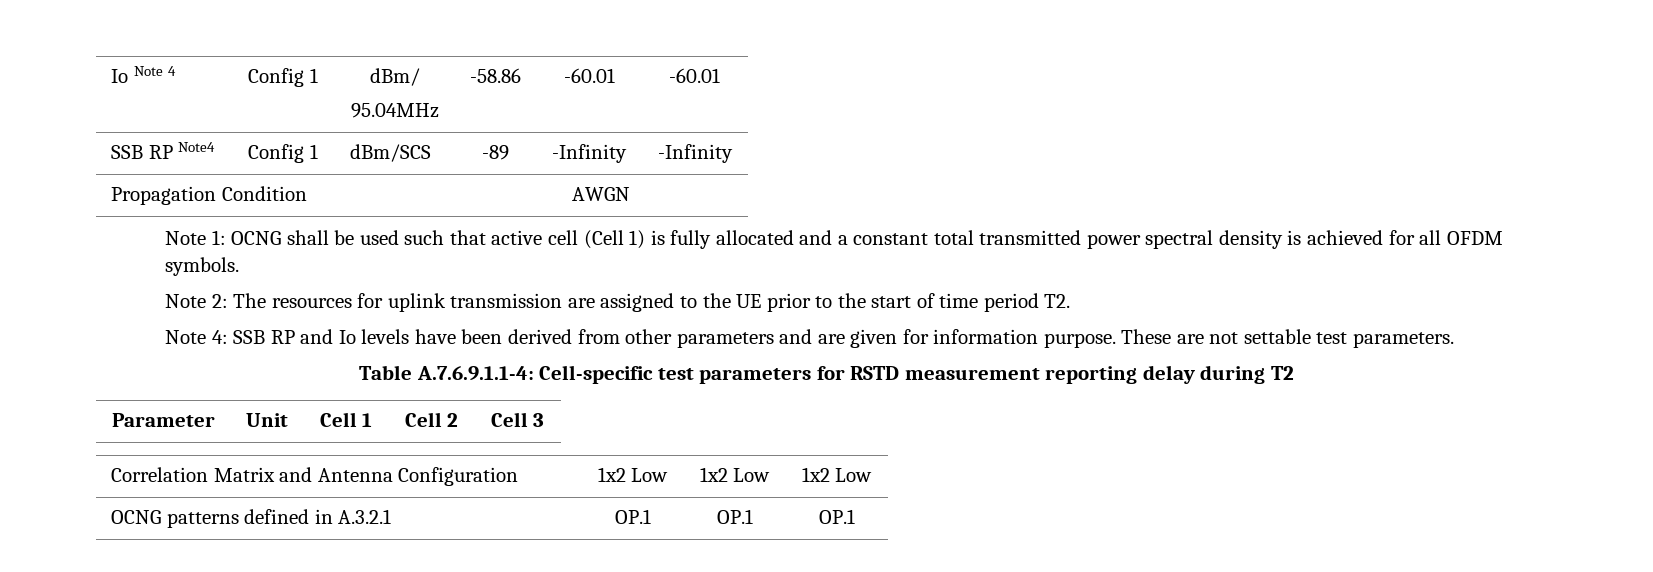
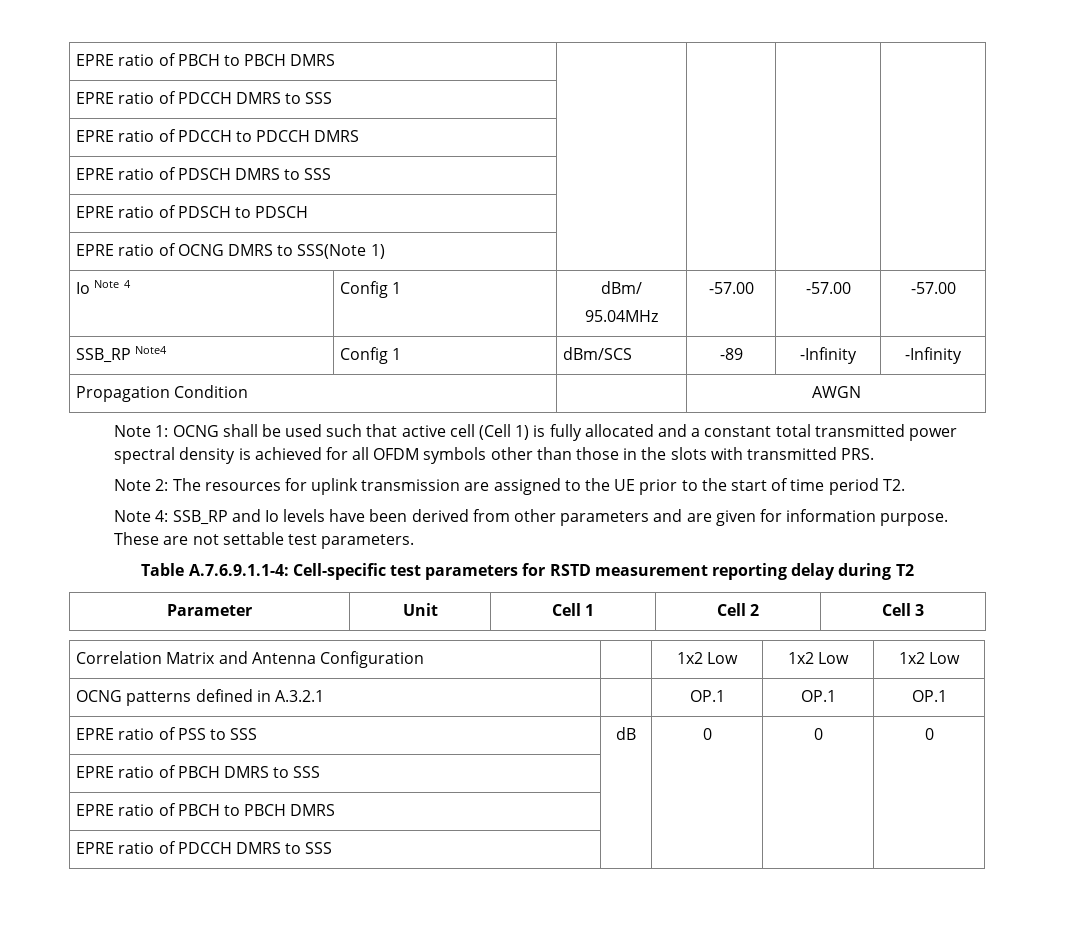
(111, 76) none -> [76,53,336,66] [76,91,333,104] [76,129,360,142] [76,167,332,180] [76,205,309,218] [76,243,385,259] EPRE ratio of PBCH to PBCH DMRS | | | | // EPRE ratio of PDCCH DMRS to SSS | | | | // EPRE ratio of PDCCH to PDCCH DMRS | | | | // EPRE ratio of PDSCH DMRS to SSS | | | | // EPRE ratio of PDSCH to PDSCH | | | | // EPRE ratio of OCNG DMRS to SSS(Note 1) | | | | //
[470,68,521,83] [563,68,615,83] [669,68,720,83] [111,145,173,159] -58.86 | -60.01 | -60.01 // SSB RP -> [708,282,754,294] [805,282,851,294] [910,282,956,294] [76,348,132,363] -57.00 | -57.00 | -57.00 // SSB_RP
[165,257,240,276] symbols. -> [423,447,875,464] symbols other than those in the slots with transmitted PRS.
[233,330,295,344] SSB RP -> [172,510,228,525] SSB_RP
(855, 516) none -> [76,727,258,740] [616,727,636,740] [702,728,712,740] [813,728,823,740] [924,728,934,740] [76,765,321,778] [76,803,336,816] [76,841,333,854] // EPRE ratio of PSS to SSS | dB | 0 | 0 | 0 // EPRE ratio of PBCH DMRS to SSS | | | | // EPRE ratio of PBCH to PBCH DMRS | | | | // EPRE ratio of PDCCH DMRS to SSS | | | |

